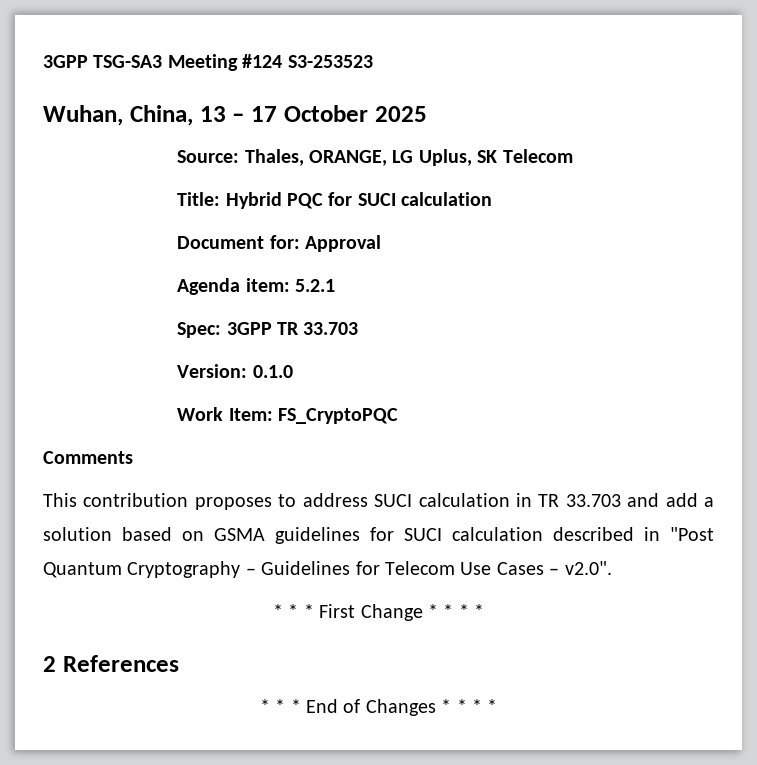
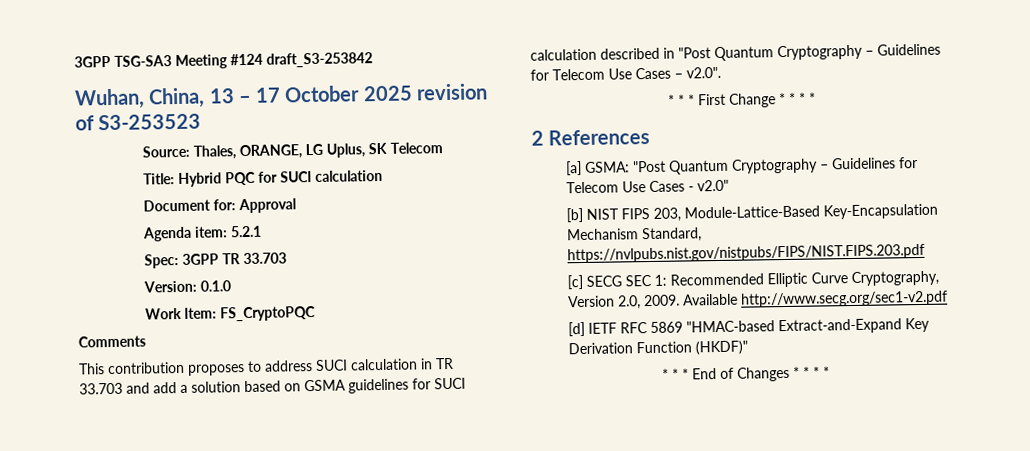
[287,55,373,68] S3-253523 -> [266,52,373,68] draft_S3-253842
(427, 114) none -> [415,83,488,101] [75,113,202,131] revision of S3-253523
(179, 663) none -> [565,157,918,176] [565,179,729,194] [565,203,938,223] [566,227,702,243] [566,243,925,264] [566,270,939,290] [567,290,948,310] [567,317,930,337] [567,340,748,356] // [a] GSMA: "Post Quantum Cryptography – Guidelines for Telecom Use Cases - v2.0" // [b] NIST FIPS 203, Module-Lattice-Based Key-Encapsulation Mechanism Standard, https://nvlpubs.nist.gov/nistpubs/FIPS/NIST.FIPS.203.pdf // [c] SECG SEC 1: Recommended Elliptic Curve Cryptography, Version 2.0, 2009. Available http://www.secg.org/sec1-v2.pdf // [d] IETF RFC 5869 "HMAC-based Extract-and-Expand Key Derivation Function (HKDF)"

